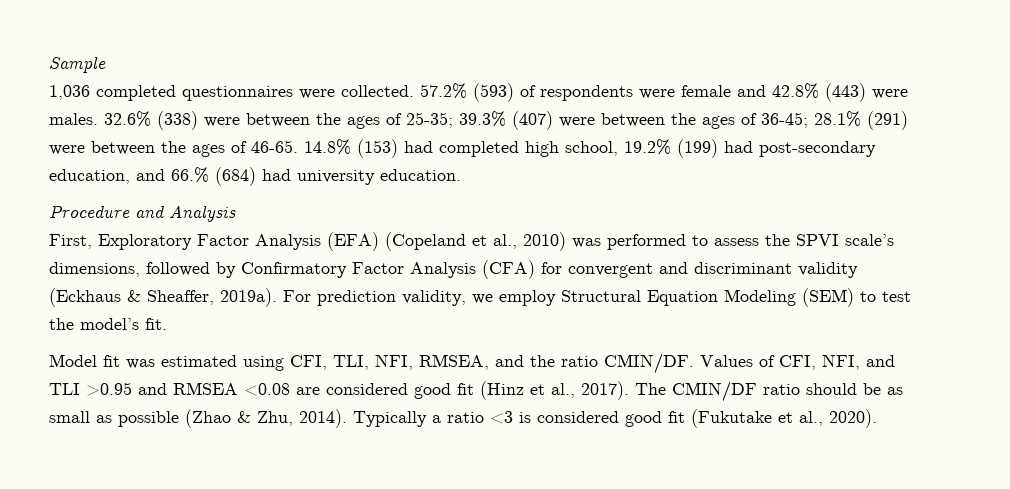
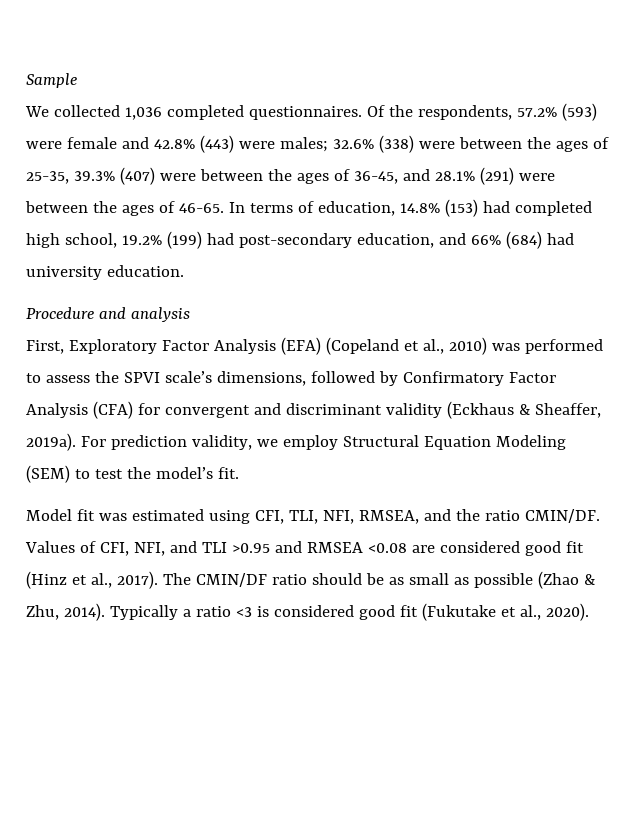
[49,83,633,102] 1,036 completed questionnaires were collected. 57.2% (593) of respondents -> [25,103,597,121] We collected 1,036 completed questionnaires. Of the respondents, 57.2% (593)
[49,113,98,125] males. -> [279,137,328,152] males;
[406,112,453,128] 25-35; -> [26,171,69,184] 25-35,
[761,112,808,128] 36-45; -> [353,169,430,184] 36-45, and
(298, 146) none -> [228,201,395,216] In terms of education,
[171,167,209,183] 66.% -> [470,235,501,245] 66%
[169,205,236,222] Analysis -> [130,307,190,322] analysis

